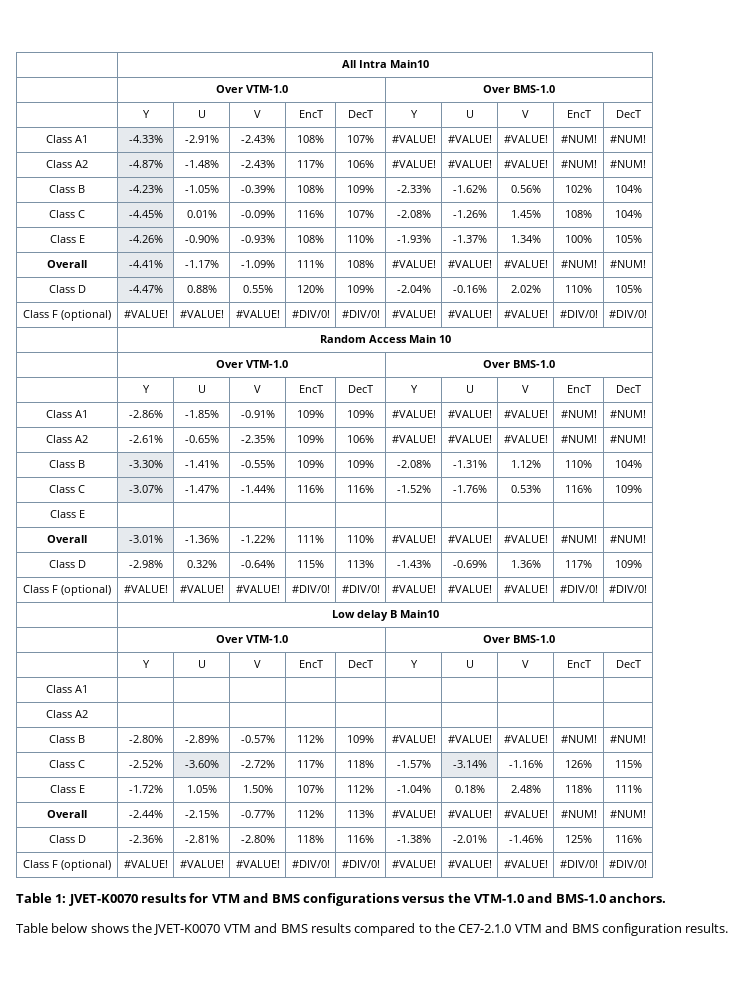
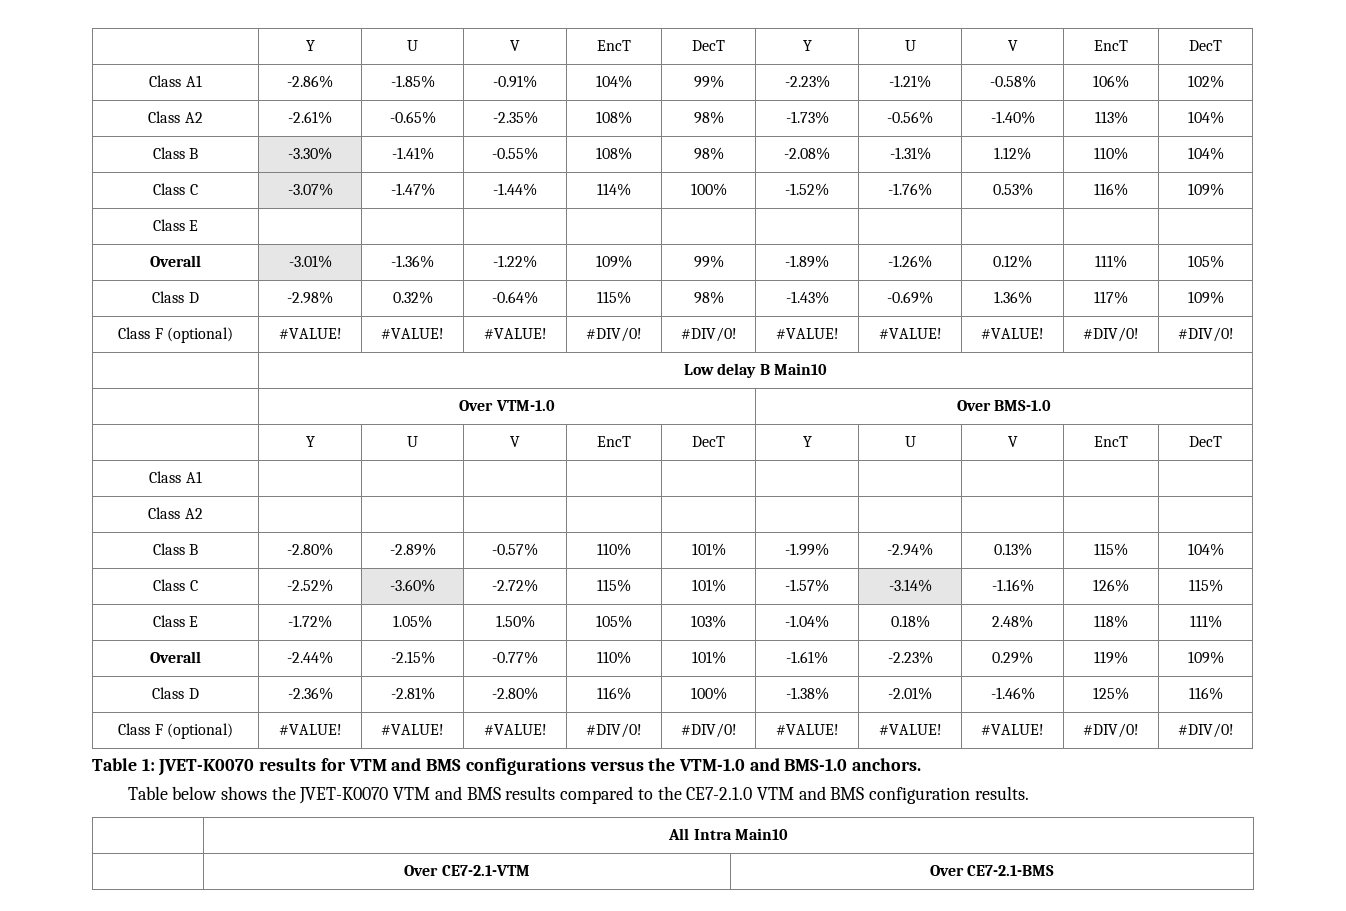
[341,60,429,68] [215,85,288,93] [483,85,555,93] [142,110,150,118] [197,110,206,118] [254,110,261,118] [298,110,323,118] [348,110,373,118] [410,110,418,118] [465,110,474,118] [522,110,529,118] [566,110,591,118] [615,110,641,118] [46,135,88,143] [128,135,163,143] [184,135,219,143] [240,135,275,143] [297,135,324,143] [347,135,374,143] [391,135,436,143] [447,135,492,143] [503,135,548,143] [560,135,597,143] [610,135,646,143] [46,160,88,168] [128,160,163,168] [184,160,219,168] [240,160,275,168] [297,160,324,168] [347,160,374,168] [391,160,436,168] [447,160,492,168] [503,160,548,168] [560,160,597,168] [610,160,646,168] [49,185,85,193] [128,185,163,193] [184,185,219,193] [240,185,275,193] [297,185,324,193] [347,185,374,193] [396,185,431,193] [452,185,487,193] [510,185,541,193] [565,185,592,193] [614,185,642,193] [49,210,85,218] [128,210,163,218] [186,210,217,218] [240,210,275,218] [297,210,324,218] [347,210,374,218] [396,210,431,218] [452,210,487,218] [510,210,541,218] [565,210,592,218] [614,210,642,218] [49,235,85,243] [128,235,163,243] [184,235,219,243] [240,235,275,243] [297,235,324,243] [347,235,374,243] [396,235,431,243] [452,235,487,243] [510,235,541,243] [565,235,592,243] [614,235,642,243] [47,260,87,268] [128,260,163,268] [184,260,219,268] [240,260,275,268] [297,260,324,268] [347,260,374,268] [391,260,436,268] [447,260,492,268] [503,260,548,268] [560,260,597,268] [610,260,646,268] [48,285,86,293] [128,285,163,293] [186,285,217,293] [242,285,273,293] [297,285,324,293] [347,285,374,293] [396,285,431,293] [452,285,487,293] [510,285,541,293] [565,285,592,293] [614,285,642,293] [23,309,111,321] [123,310,168,318] [179,310,224,318] [235,310,280,318] [291,310,330,318] [341,310,380,318] [391,310,436,318] [447,310,492,318] [503,310,548,318] [559,310,598,318] [609,310,647,318] [319,335,451,343] [215,360,288,368] [483,360,555,368] | All Intra Main10 // | Over VTM-1.0 | Over BMS-1.0 // | Y | U | V | EncT | DecT | Y | U | V | EncT | DecT // Class A1 | -4.33% | -2.91% | -2.43% | 108% | 107% | #VALUE! | #VALUE! | #VALUE! | #NUM! | #NUM! // Class A2 | -4.87% | -1.48% | -2.43% | 117% | 106% | #VALUE! | #VALUE! | #VALUE! | #NUM! | #NUM! // Class B | -4.23% | -1.05% | -0.39% | 108% | 109% | -2.33% | -1.62% | 0.56% | 102% | 104% // Class C | -4.45% | 0.01% | -0.09% | 116% | 107% | -2.08% | -1.26% | 1.45% | 108% | 104% // Class E | -4.26% | -0.90% | -0.93% | 108% | 110% | -1.93% | -1.37% | 1.34% | 100% | 105% // Overall | -4.41% | -1.17% | -1.09% | 111% | 108% | #VALUE! | #VALUE! | #VALUE! | #NUM! | #NUM! // Class D | -4.47% | 0.88% | 0.55% | 120% | 109% | -2.04% | -0.16% | 2.02% | 110% | 105% // Class F (optional) | #VALUE! | #VALUE! | #VALUE! | #DIV/0! | #DIV/0! | #VALUE! | #VALUE! | #VALUE! | #DIV/0! | #DIV/0! // | Random Access Main 10 // | Over VTM-1.0 | Over BMS-1.0 // -> (305, 45) none
[297,410,324,418] [347,410,374,418] [391,410,436,418] [447,410,492,418] [503,410,548,418] [560,410,597,418] [610,410,646,418] 109% | 109% | #VALUE! | #VALUE! | #VALUE! | #NUM! | #NUM! -> [596,75,632,88] [693,75,724,88] [784,75,830,88] [889,75,931,88] [989,75,1036,88] [1093,75,1129,88] [1187,75,1224,88] 104% | 99% | -2.23% | -1.21% | -0.58% | 106% | 102%
[297,435,324,443] [347,435,374,443] [391,435,436,443] [447,435,492,443] [503,435,548,443] [560,435,597,443] [610,435,646,443] 109% | 106% | #VALUE! | #VALUE! | #VALUE! | #NUM! | #NUM! -> [596,111,632,124] [693,111,724,124] [785,111,829,124] [887,111,933,124] [990,111,1035,124] [1094,111,1128,124] [1187,111,1224,124] 108% | 98% | -1.73% | -0.56% | -1.40% | 113% | 104%
[297,460,324,468] [347,460,374,468] 109% | 109% -> [596,147,632,160] [693,147,724,160] 108% | 98%
[297,485,324,493] [347,485,374,493] 116% | 116% -> [597,183,631,196] [690,183,727,196] 114% | 100%
[297,535,324,543] [347,535,374,543] [391,535,436,543] [447,535,492,543] [503,535,548,543] [560,535,597,543] [610,535,646,543] 111% | 110% | #VALUE! | #VALUE! | #VALUE! | #NUM! | #NUM! -> [596,255,632,268] [693,255,724,268] [785,255,829,268] [888,255,932,268] [993,255,1032,268] [1095,255,1127,268] [1187,255,1224,268] 109% | 99% | -1.89% | -1.26% | 0.12% | 111% | 105%
[347,560,374,568] 113% -> [693,291,724,304] 98%
[297,735,324,743] [347,735,374,743] [391,735,436,743] [447,735,492,743] [503,735,548,743] [560,735,597,743] [610,735,646,743] 112% | 109% | #VALUE! | #VALUE! | #VALUE! | #NUM! | #NUM! -> [597,543,631,556] [691,543,726,556] [785,543,829,556] [887,543,933,556] [993,543,1032,556] [1094,543,1128,556] [1187,543,1224,556] 110% | 101% | -1.99% | -2.94% | 0.13% | 115% | 104%
[297,760,324,768] [347,760,374,768] 117% | 118% -> [597,579,631,592] [691,579,726,592] 115% | 101%
[297,785,324,793] [347,785,374,793] 107% | 112% -> [596,615,632,628] [691,615,726,628] 105% | 103%
[297,810,324,818] [347,810,374,818] [391,810,436,818] [447,810,492,818] [503,810,548,818] [560,810,597,818] [610,810,646,818] 112% | 113% | #VALUE! | #VALUE! | #VALUE! | #NUM! | #NUM! -> [597,651,631,664] [691,651,726,664] [786,651,828,664] [887,651,933,664] [992,651,1033,664] [1094,651,1128,664] [1187,651,1224,664] 110% | 101% | -1.61% | -2.23% | 0.29% | 119% | 109%
[297,835,324,843] [347,835,374,843] 118% | 116% -> [597,687,631,700] [690,687,727,700] 116% | 100%
(729, 928) none -> [668,828,788,840] [404,865,530,876] [929,865,1055,876] // | All Intra Main10 // | Over CE7-2.1-VTM | Over CE7-2.1-BMS

